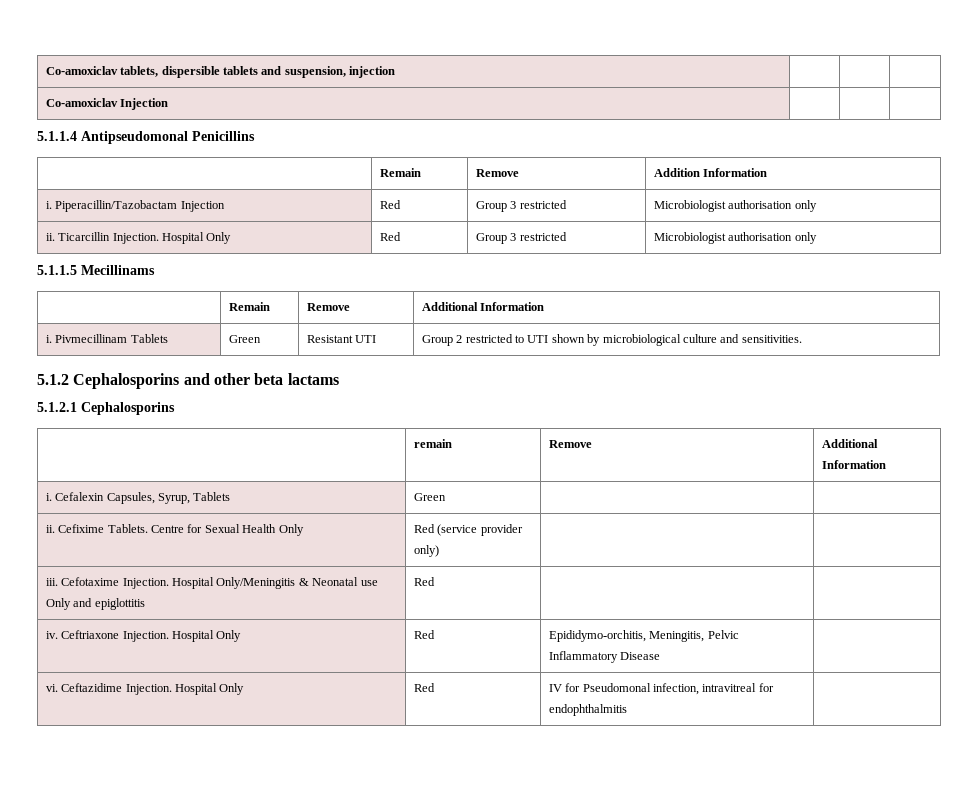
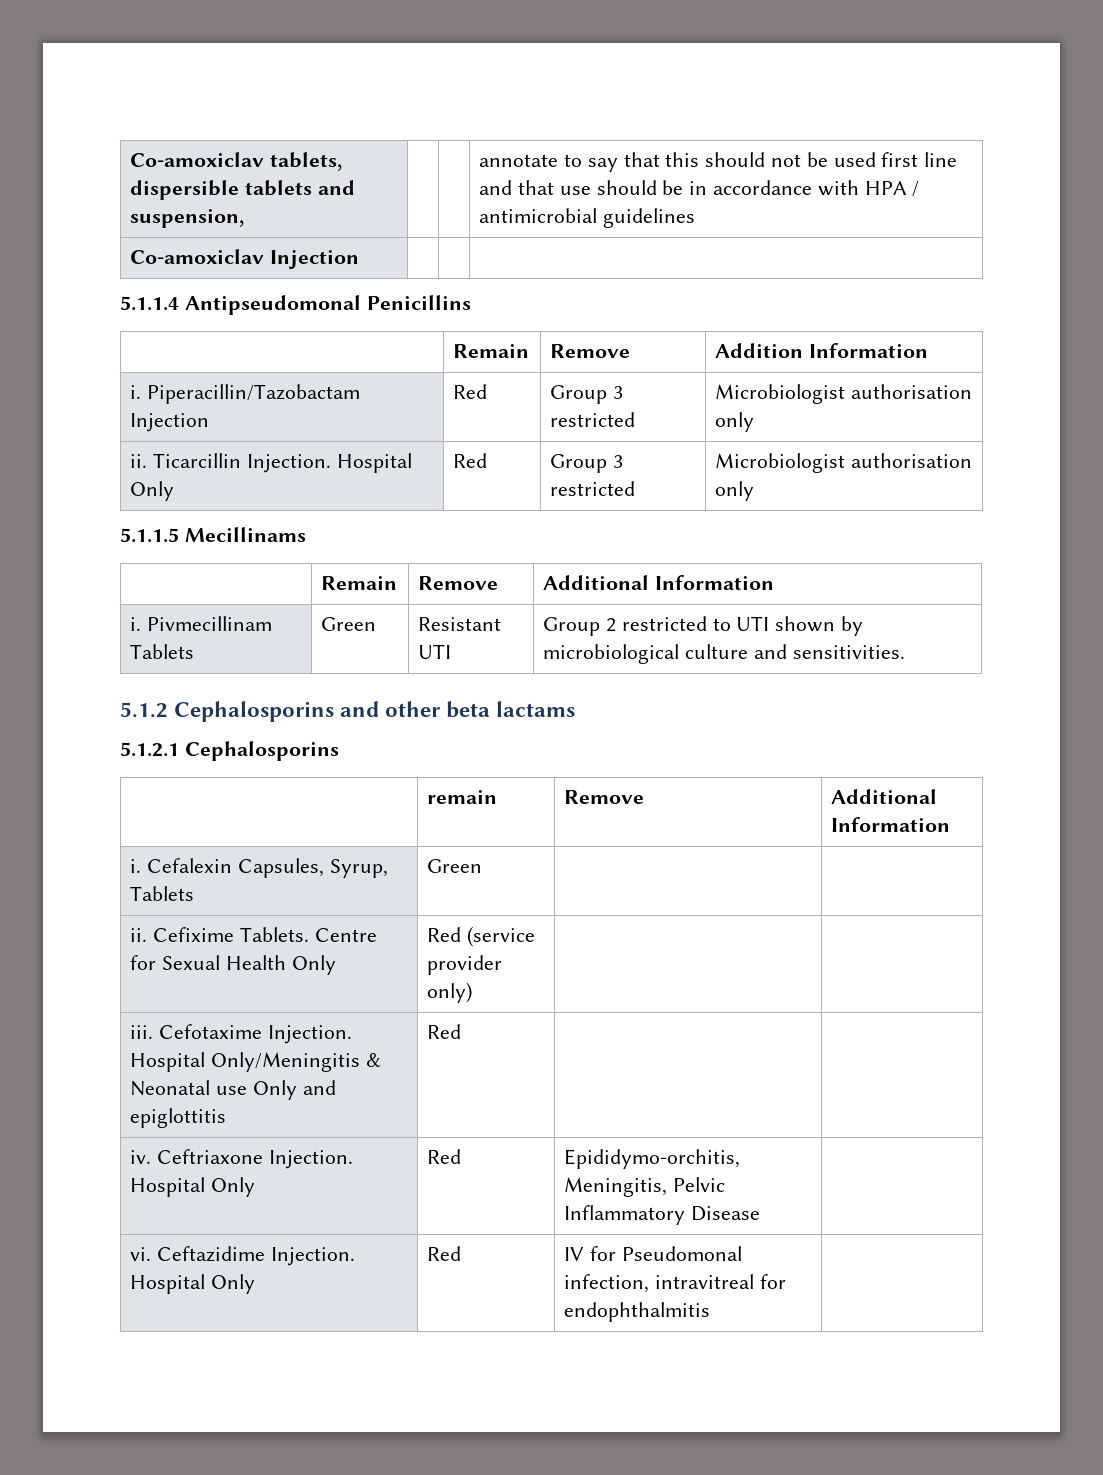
[349,66,396,78] injection | | | -> [479,152,958,172] [479,180,920,197] [479,208,695,228] | | | annotate to say that this should not be used first line and that use should be in accordance with HPA / antimicrobial guidelines

